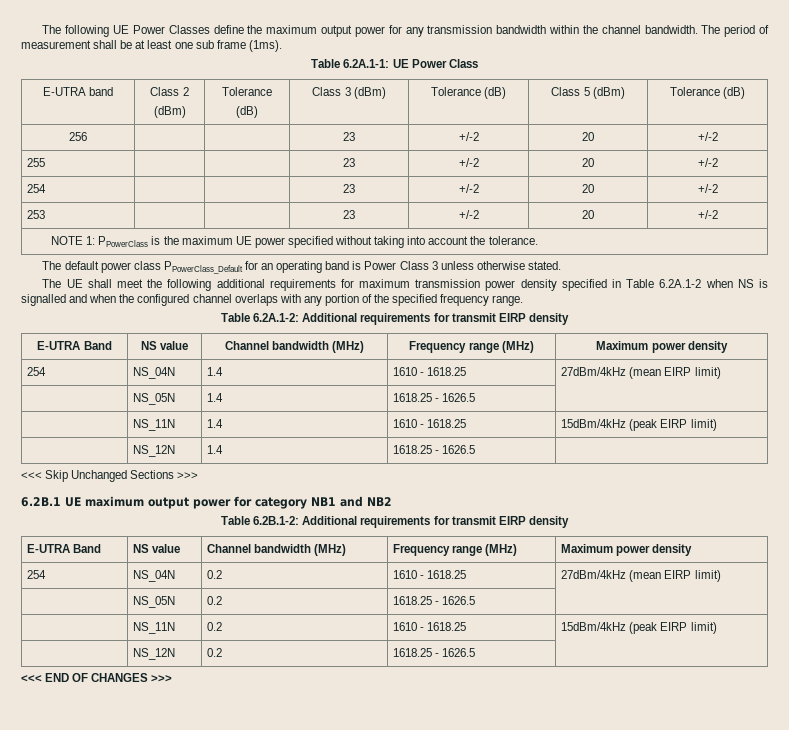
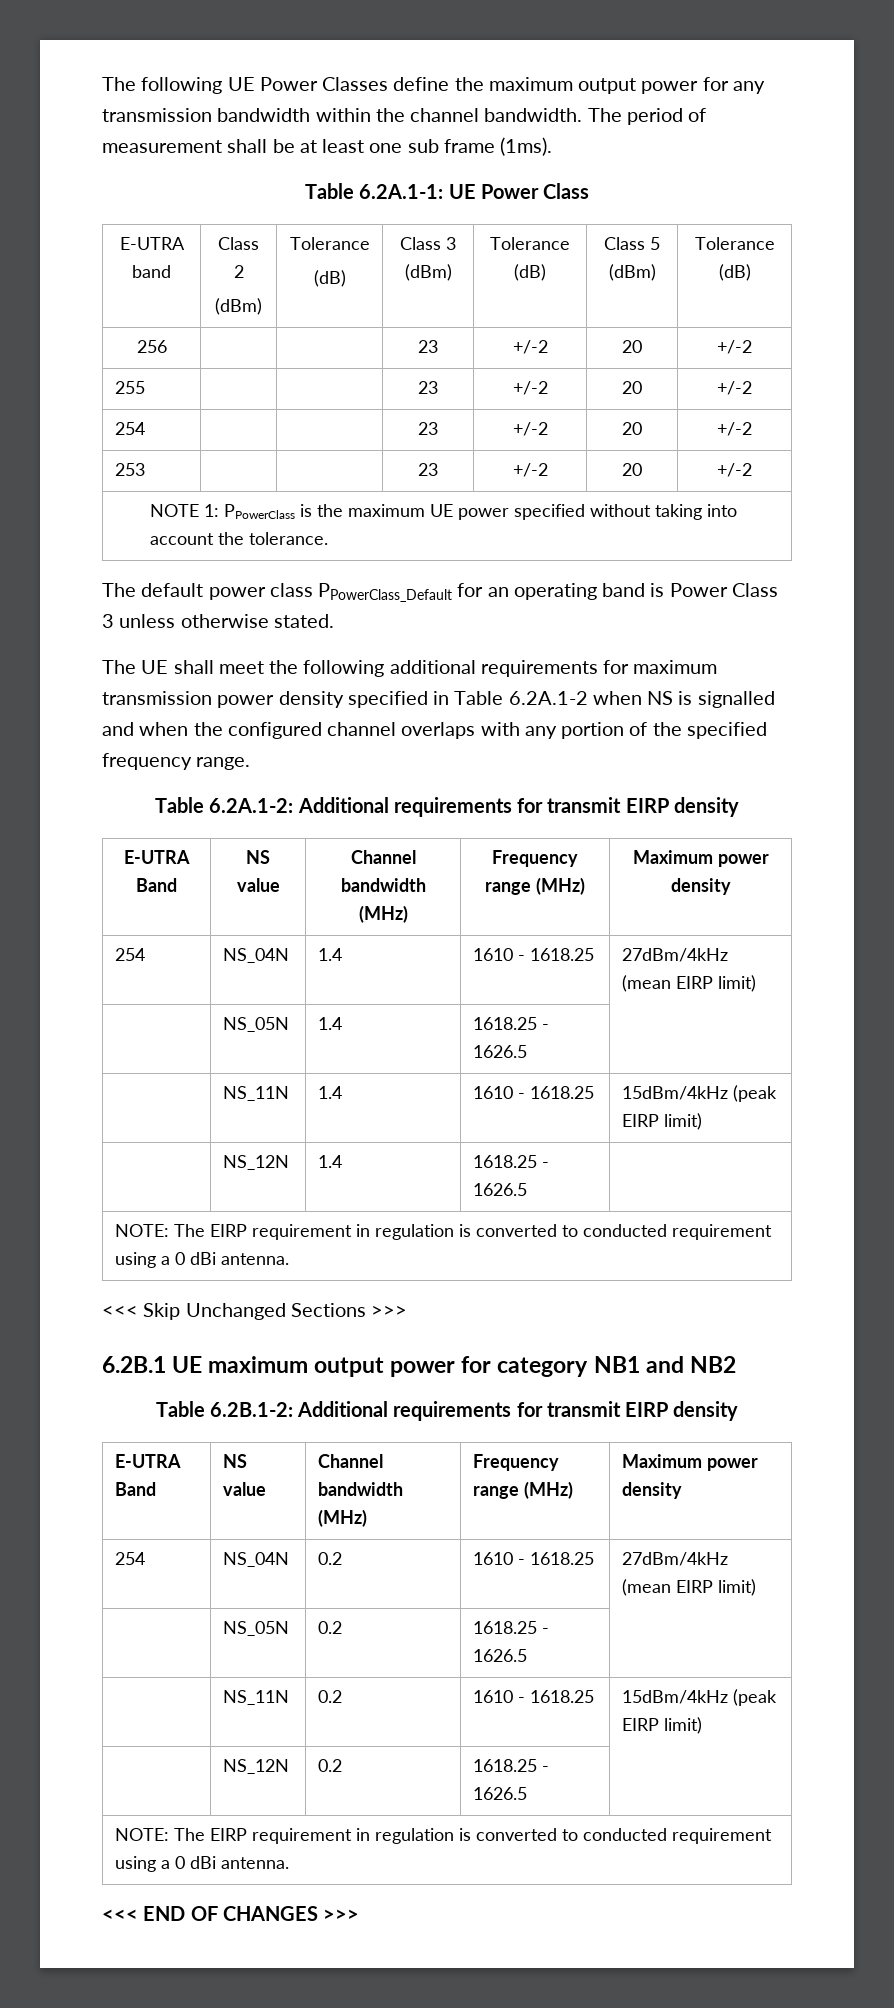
(476, 449) none -> [114,1224,772,1240] [114,1252,289,1268] // NOTE: The EIRP requirement in regulation is converted to conducted requirement using a 0 dBi antenna.
(476, 652) none -> [114,1828,772,1844] [114,1856,289,1872] // NOTE: The EIRP requirement in regulation is converted to conducted requirement using a 0 dBi antenna.

